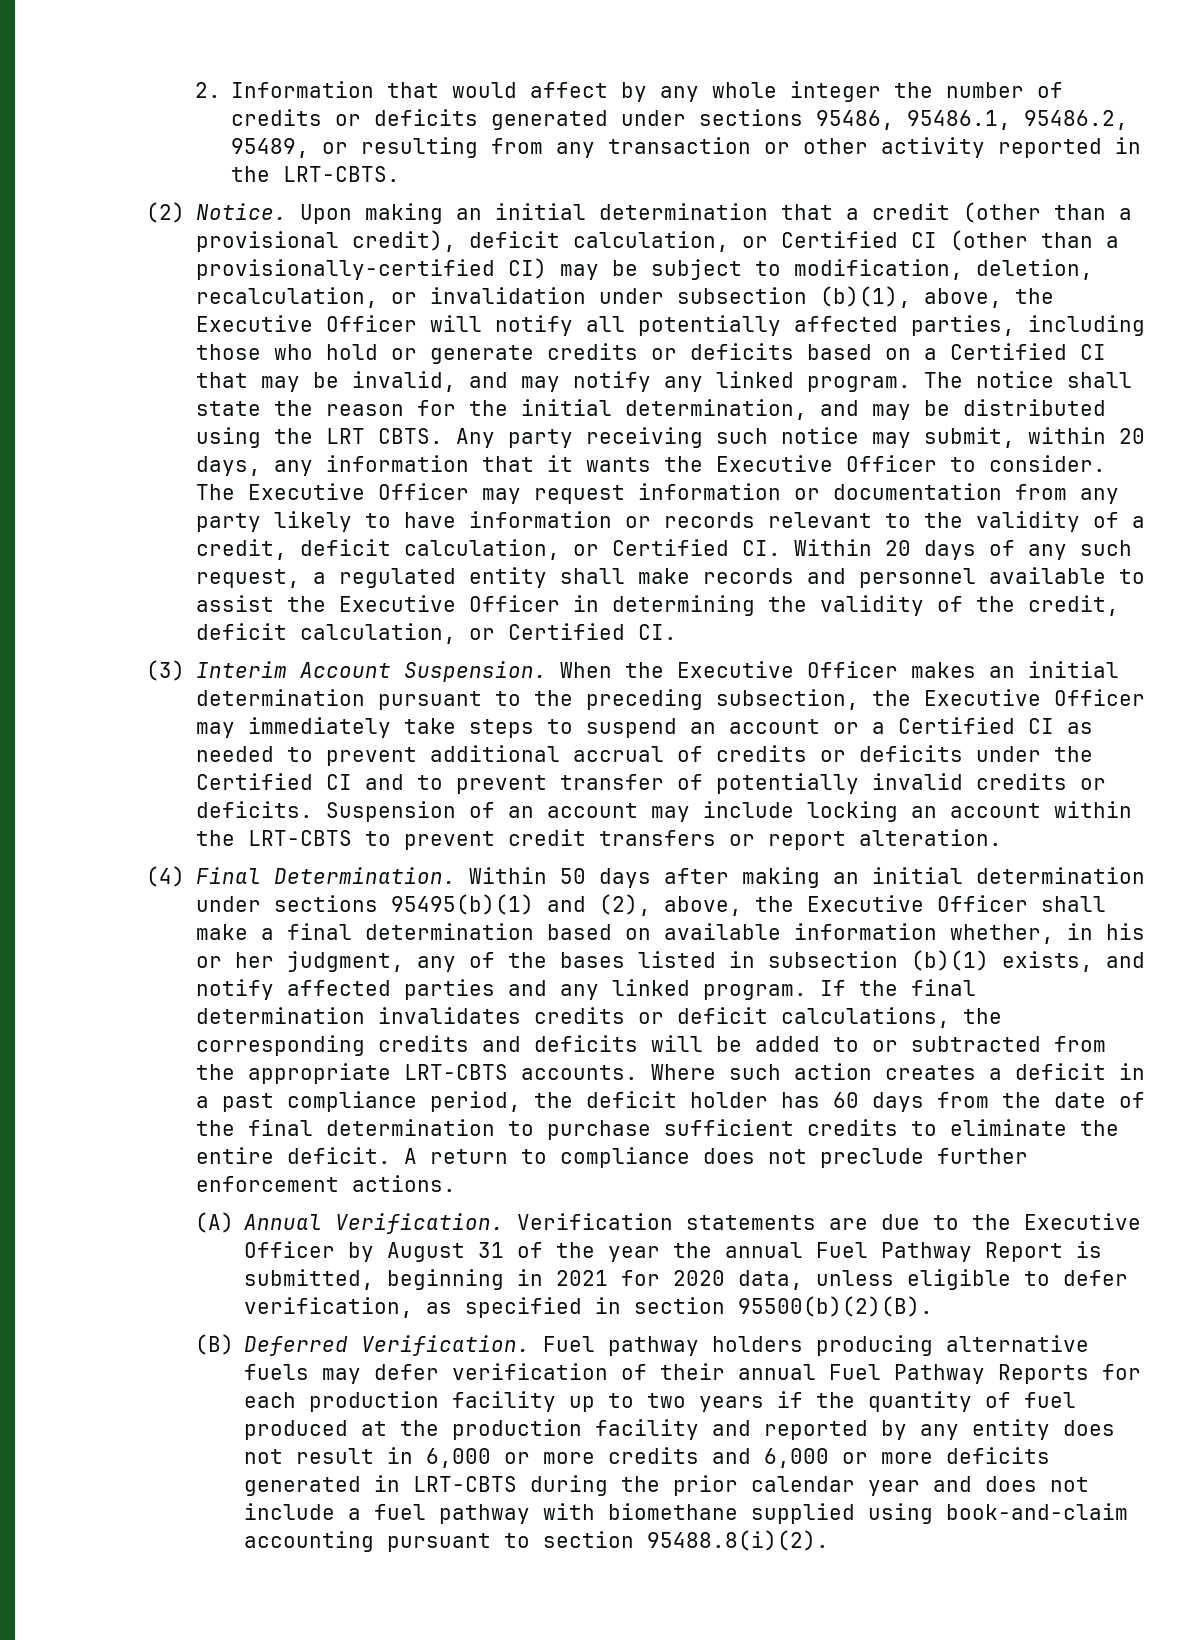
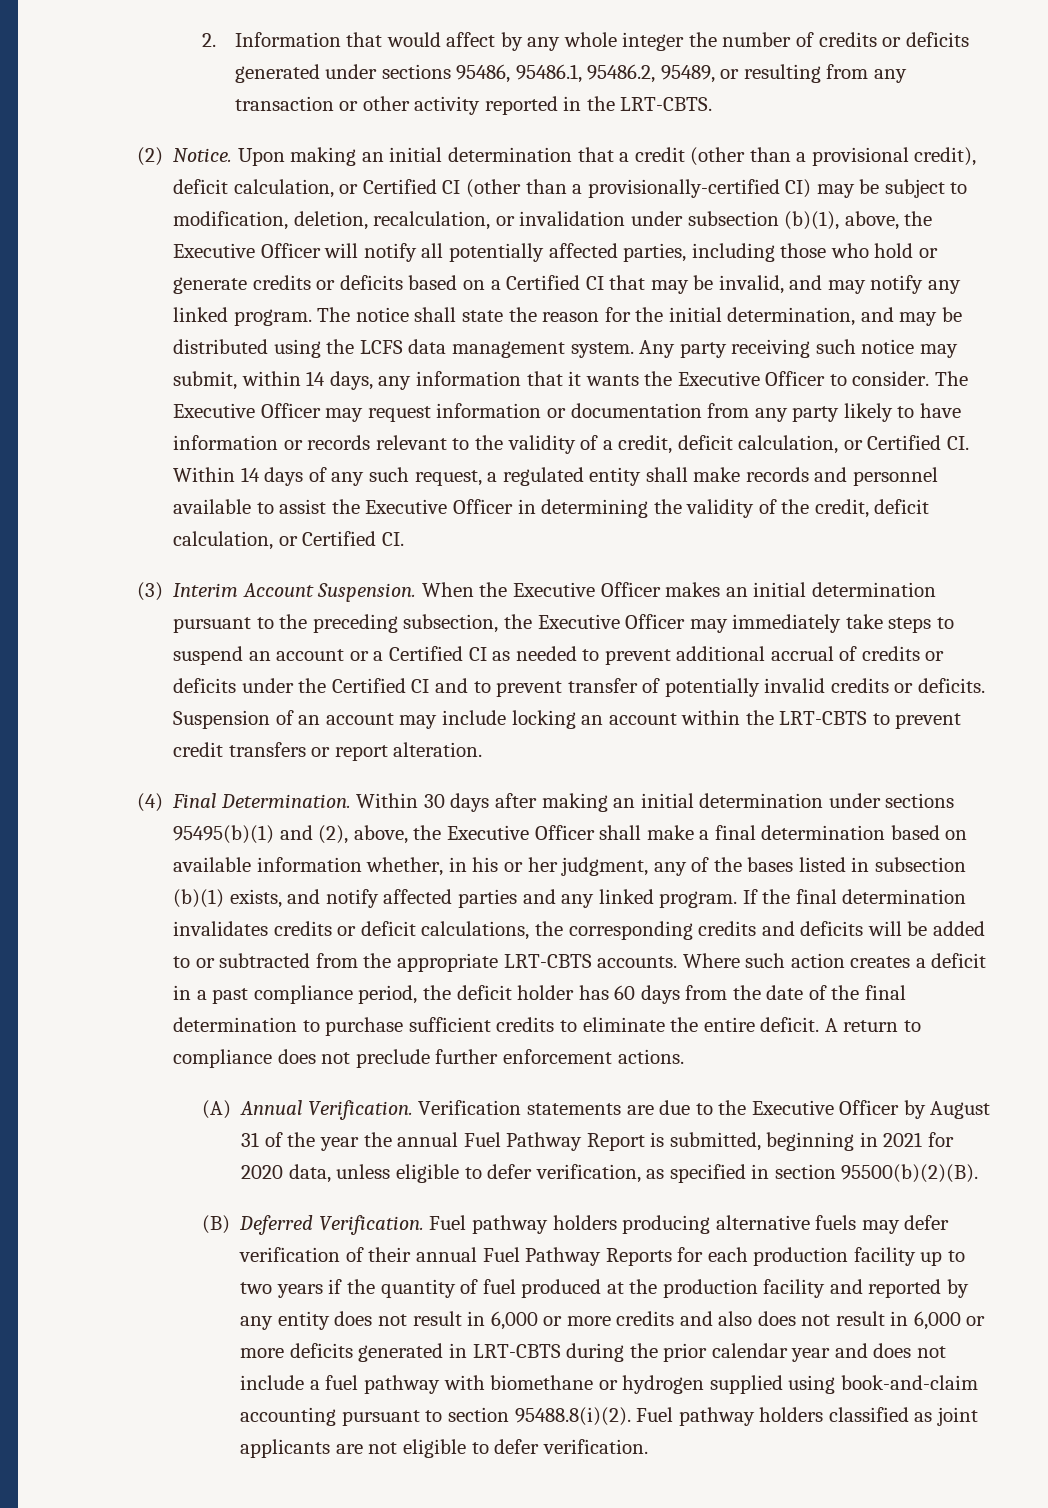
[325,428,443,444] LRT CBTS. -> [359,339,634,358] LCFS data management system.
[1118,428,1145,444] 20 -> [306,371,326,386] 14
[884,540,911,556] 20 -> [240,467,260,482] 14
[559,868,586,884] 50 -> [423,794,445,808] 30
(751, 1456) none -> [718,1311,909,1326] also does not result in
(738, 1511) none -> [598,1375,705,1394] or hydrogen
(829, 1540) none -> [636,1407,978,1426] [240,1439,648,1458] Fuel pathway holders classified as joint applicants are not eligible to defer verification.

